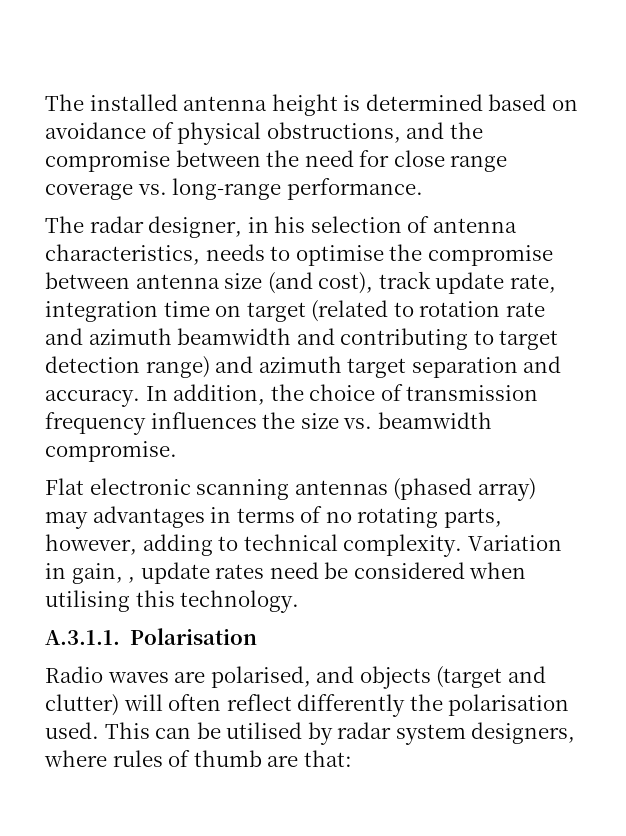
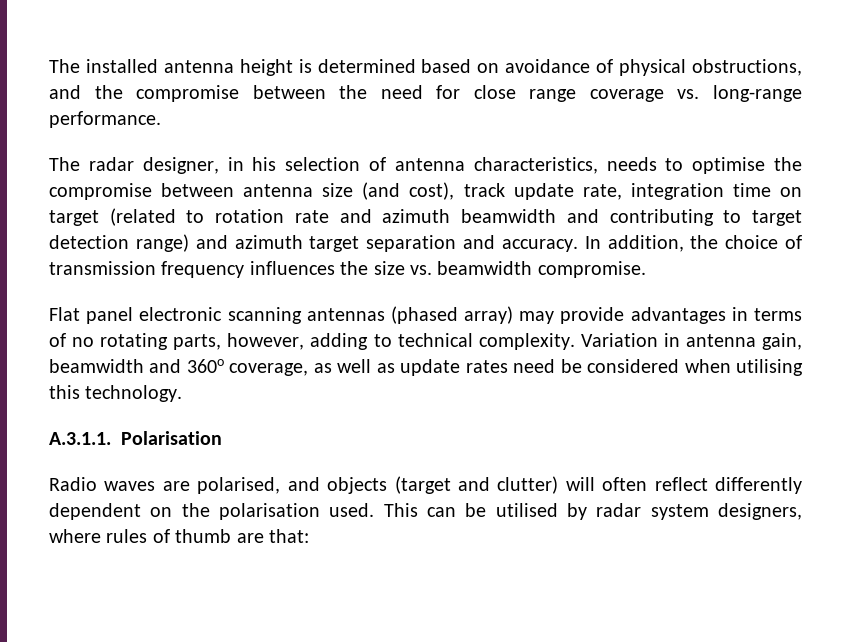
(84, 486) none -> [86,307,134,324] panel
(88, 520) none -> [560,307,625,324] provide
[71,563,136,584] gain, , -> [685,333,802,350] [49,359,395,376] antenna gain, beamwidth and 360o coverage, as well as
(406, 705) none -> [49,503,173,520] dependent on

